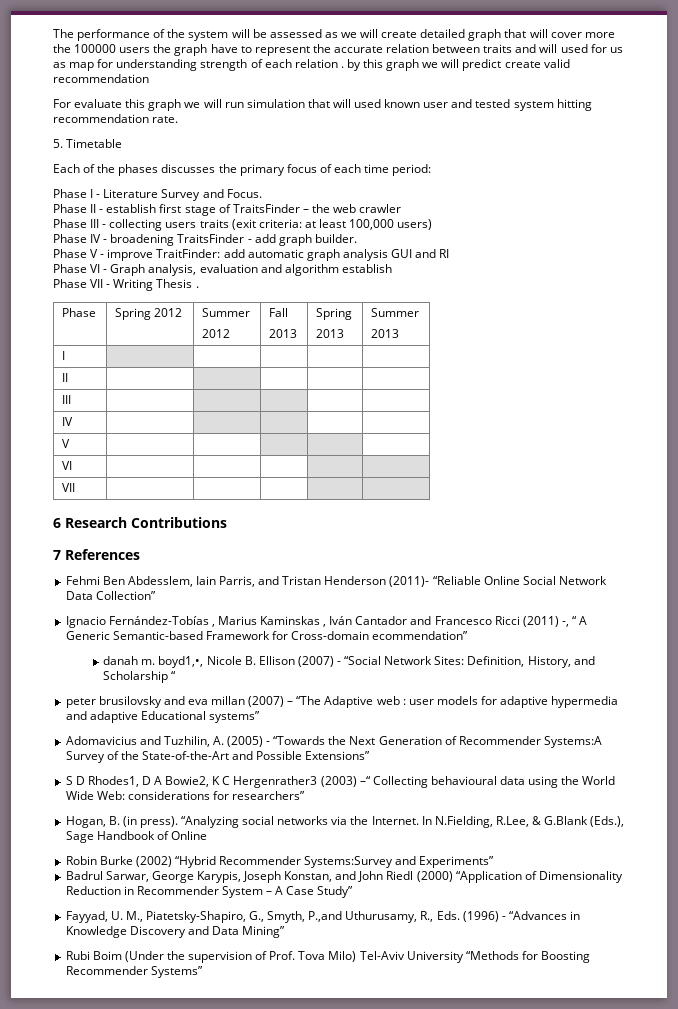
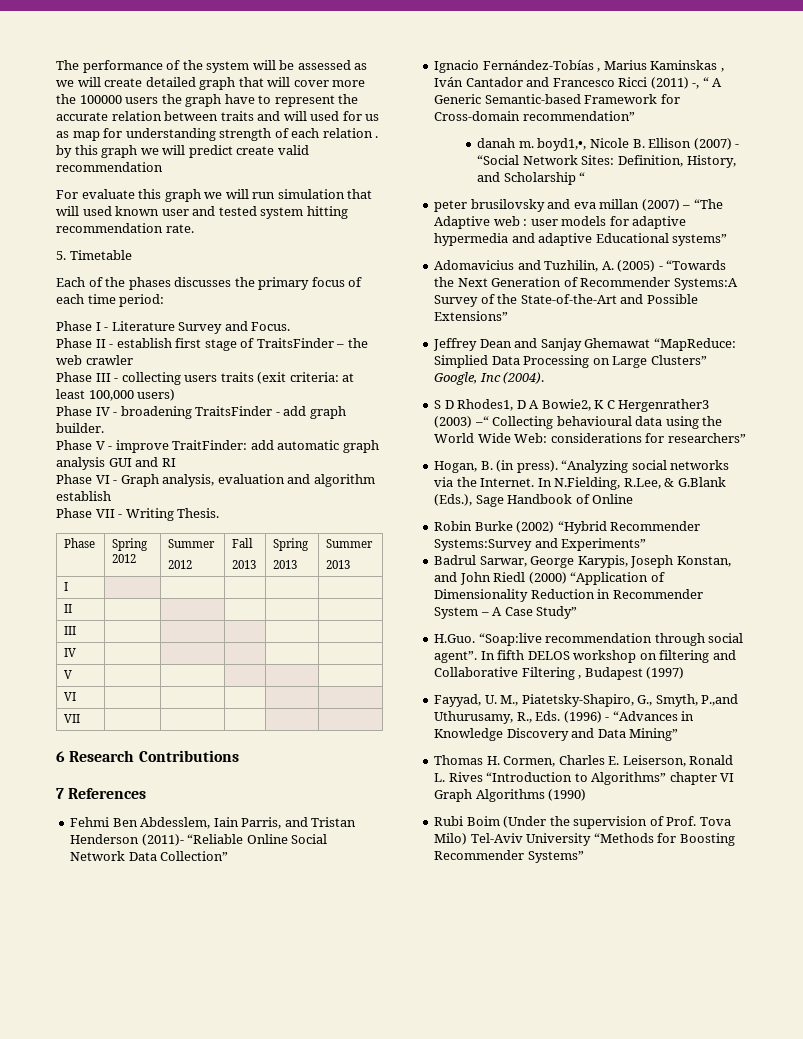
[156,279,199,288] Thesis . -> [177,508,220,518] Thesis.
[372,631,469,640] ecommendation” -> [522,111,635,121] recommendation”
(371, 755) none -> [433,338,736,351] [434,355,707,368] [434,372,545,385] // Jeffrey Dean and Sanjay Ghemawat “MapReduce: Simplied Data Processing on Large Clusters” Google, Inc (2004).
(354, 892) none -> [434,633,744,646] [434,650,736,663] [434,667,685,680] // H.Guo. “Soap:live recommendation through social agent”. In fifth DELOS workshop on filtering and Collaborative Filtering , Budapest (1997)
(286, 932) none -> [434,755,734,767] [434,772,735,785] [434,789,587,802] // Thomas H. Cormen, Charles E. Leiserson, Ronald L. Rives “Introduction to Algorithms” chapter VI Graph Algorithms (1990)

